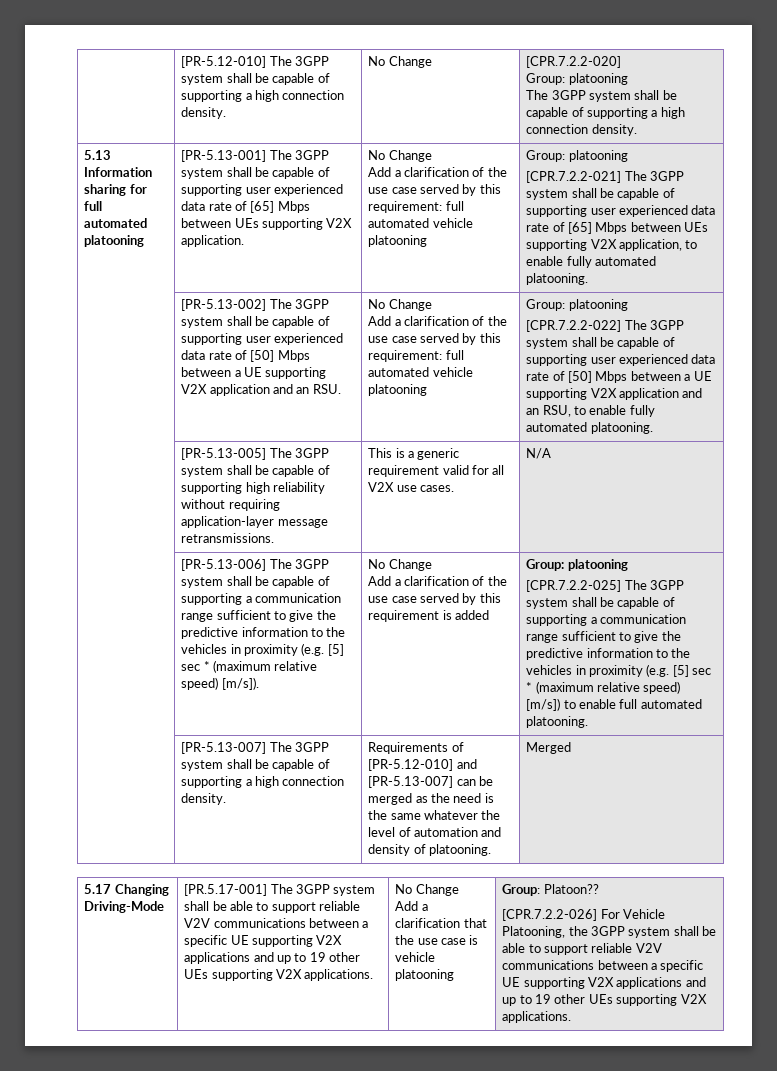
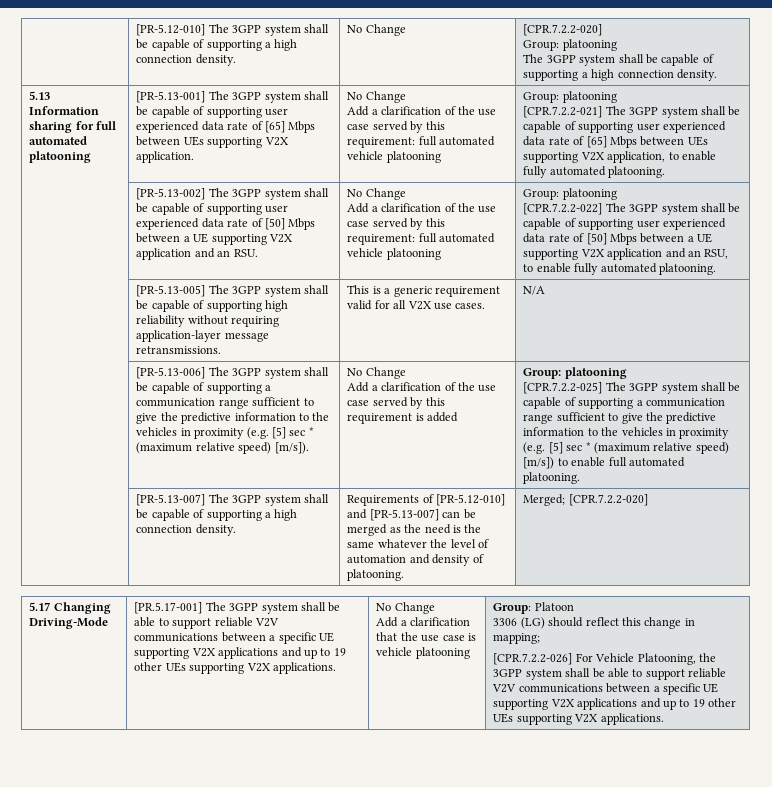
[526,742,572,754] Merged -> [523,494,648,506] Merged; [CPR.7.2.2-020]
[543,884,599,894] Platoon?? -> [534,602,574,611] [493,617,695,629] [493,633,541,644] Platoon // 3306 (LG) should reflect this change in mapping;

